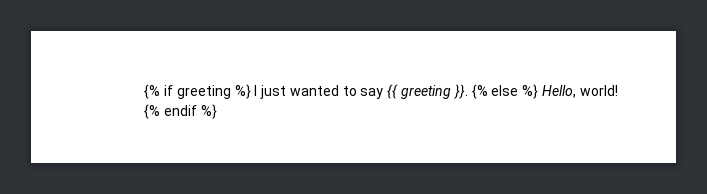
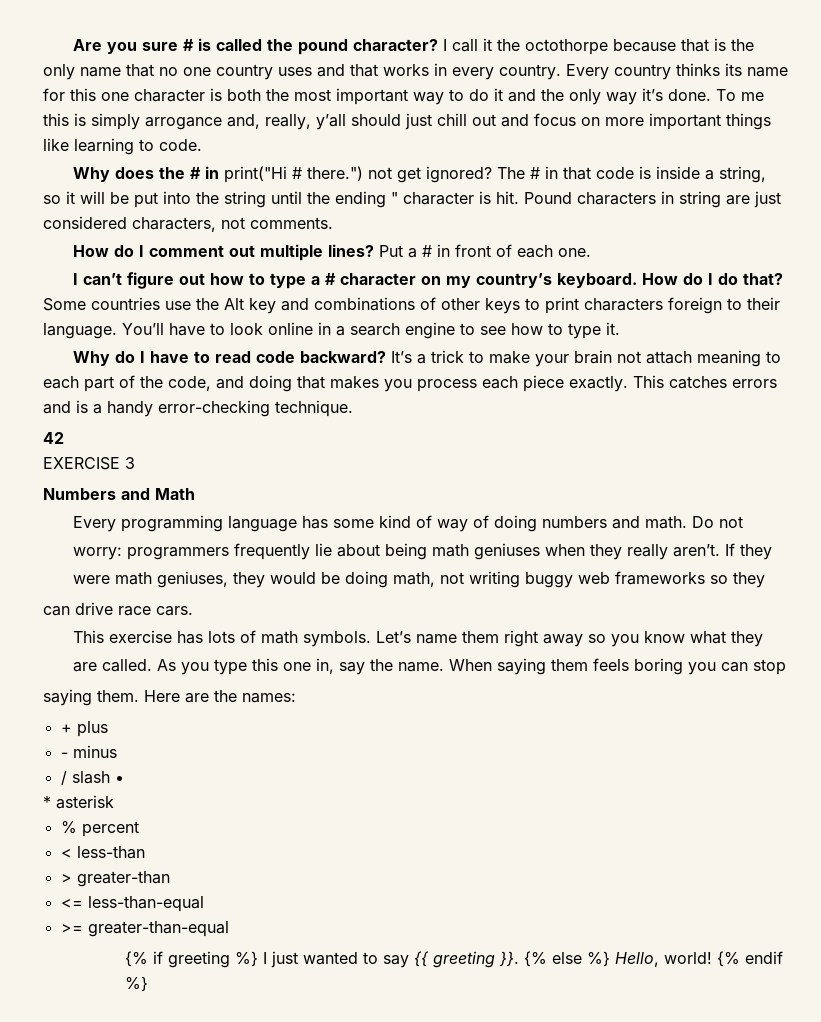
(144, 91) none -> [73,38,755,55] [43,63,788,80] [43,88,764,105] [43,113,771,130] [43,138,202,155] [73,166,767,183] [43,191,781,208] [43,216,333,232] [73,244,592,261] [73,272,784,289] [43,297,780,314] [43,322,620,339] [73,350,782,367] [43,375,777,392] [43,400,353,417] [43,432,64,444] [43,457,135,470] [43,488,195,500] [73,515,744,532] [73,543,773,560] [73,571,766,588] [43,602,193,616] [73,630,764,647] [73,658,787,675] [43,689,296,706] [60,721,108,737] [60,745,117,758] [60,771,124,785] [43,795,114,809] [60,821,139,837] [60,846,145,859] [60,871,170,887] [60,896,204,912] [60,921,229,937] Are you sure # is called the pound character? I call it the octothorpe because that is the only name that no one country uses and that works in every country. Every country thinks its name for this one character is both the most important way to do it and the only way it’s done. To me this is simply arrogance and, really, y’all should just chill out and focus on more important things like learning to code. // Why does the # in print("Hi # there.") not get ignored? The # in that code is inside a string, so it will be put into the string until the ending " character is hit. Pound characters in string are just considered characters, not comments. // How do I comment out multiple lines? Put a # in front of each one. // I can’t figure out how to type a # character on my country’s keyboard. How do I do that? Some countries use the Alt key and combinations of other keys to print characters foreign to their language. You’ll have to look online in a search engine to see how to type it. // Why do I have to read code backward? It’s a trick to make your brain not attach meaning to each part of the code, and doing that makes you process each piece exactly. This catches errors and is a handy error-checking technique. // 42 // EXERCISE 3 // Numbers and Math // Every programming language has some kind of way of doing numbers and math. Do not // worry: programmers frequently lie about being math geniuses when they really aren’t. If they // were math geniuses, they would be doing math, not writing buggy web frameworks so they // can drive race cars. // This exercise has lots of math symbols. Let’s name them right away so you know what they // are called. As you type this one in, say the name. When saying them feels boring you can stop // saying them. Here are the names: // + plus // - minus // / slash • // * asterisk // % percent // < less-than // > greater-than // <= less-than-equal // >= greater-than-equal //

